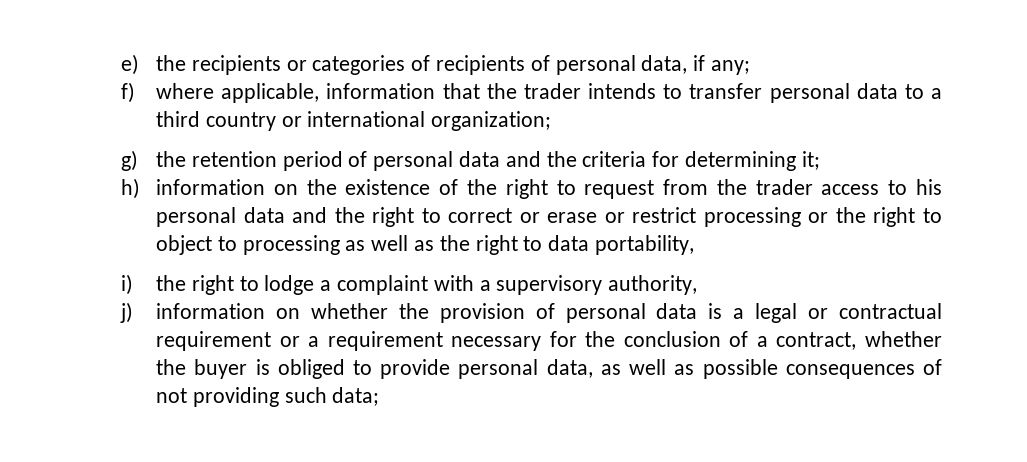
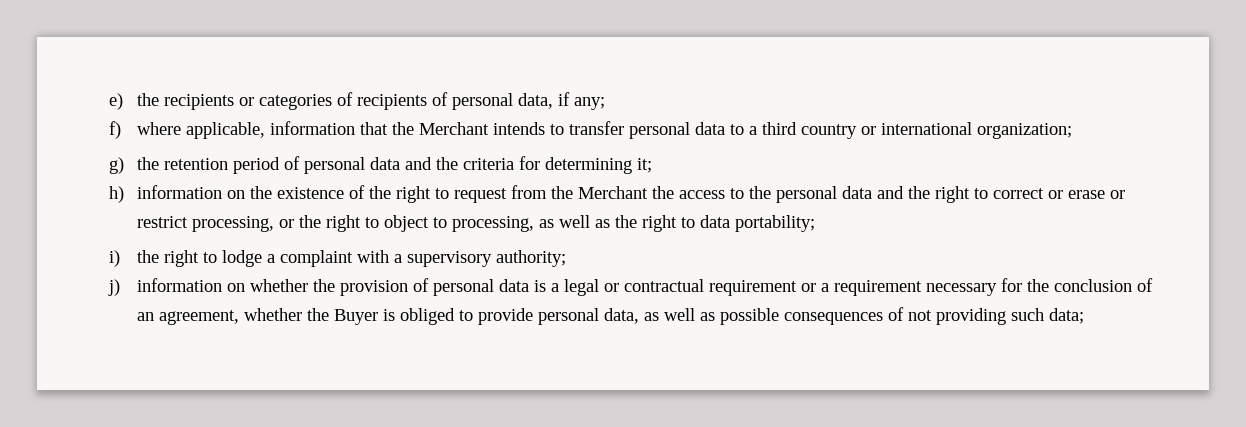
[523,83,581,99] trader -> [419,122,490,135] Merchant
[755,179,813,195] trader -> [578,186,675,199] Merchant the
[915,179,942,195] his -> [749,186,772,199] the
[703,207,801,227] processing -> [192,216,275,232] processing,
[242,235,340,255] processing -> [452,216,535,232] processing,
[595,235,695,255] portability, -> [735,215,816,232] portability;
[608,275,698,295] authority, -> [496,250,567,267] authority;
[756,331,942,350] [156,359,248,379] a contract, whether the buyer -> [137,308,379,325] an agreement, whether the Buyer

